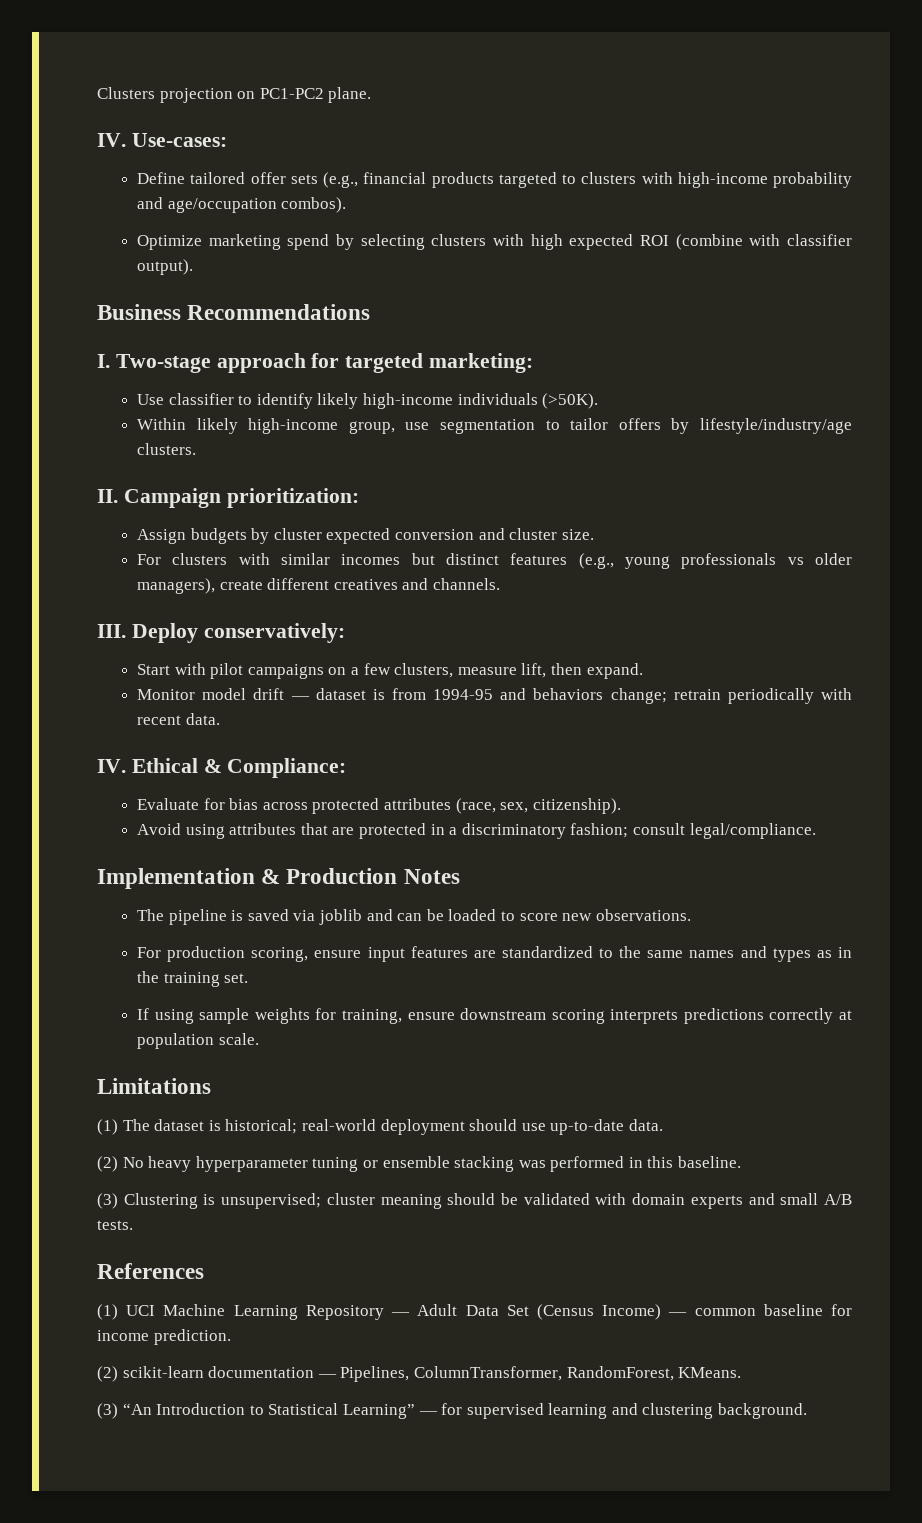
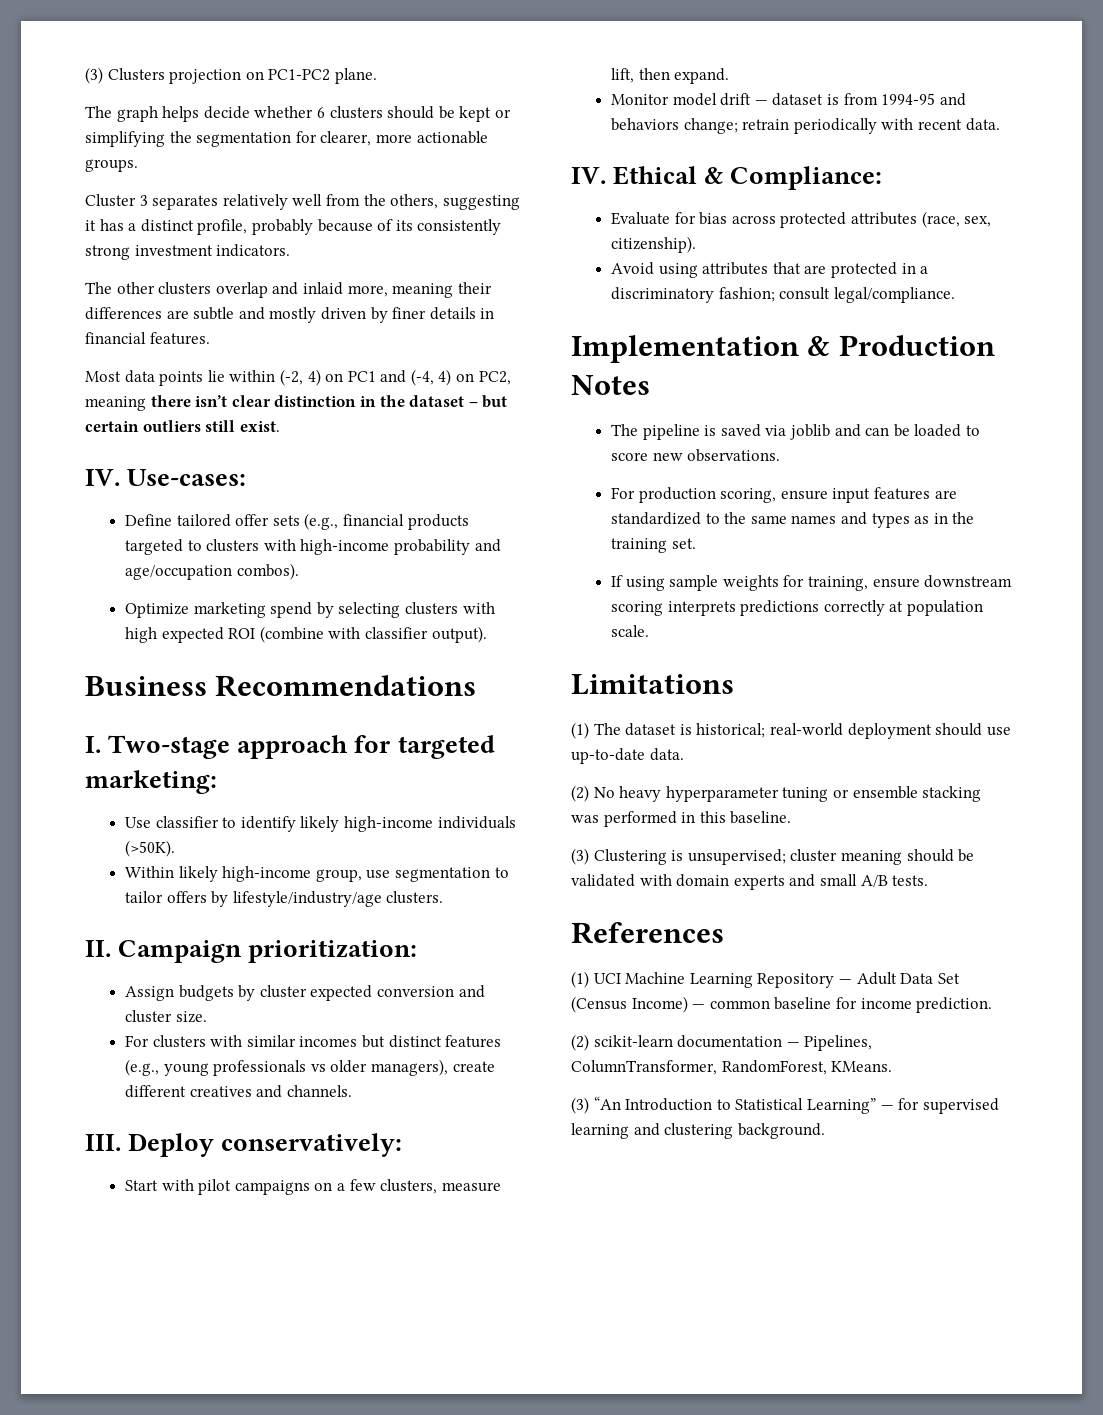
(97, 93) none -> [85,67,103,84] (3)
(372, 95) none -> [85,106,511,122] [85,131,488,147] [85,159,138,172] [85,194,520,210] [85,219,502,235] [85,244,291,260] [85,282,492,298] [85,307,495,323] [85,332,210,345] [85,369,511,386] [85,395,508,411] [85,420,280,432] // The graph helps decide whether 6 clusters should be kept or simplifying the segmentation for clearer, more actionable groups. // Cluster 3 separates relatively well from the others, suggesting it has a distinct profile, probably because of its consistently strong investment indicators. // The other clusters overlap and inlaid more, meaning their differences are subtle and mostly driven by finer details in financial features. // Most data points lie within (-2, 4) on PC1 and (-4, 4) on PC2, meaning there isn’t clear distinction in the dataset – but certain outliers still exist.

